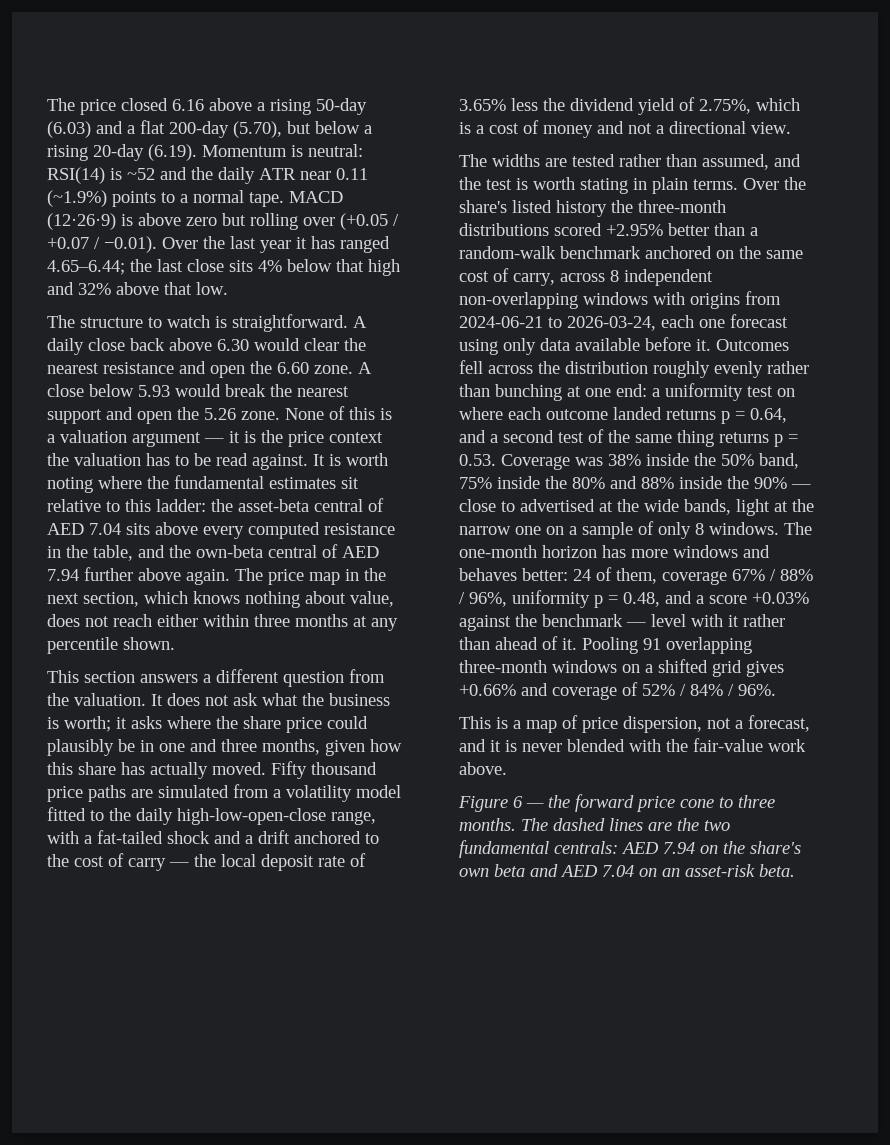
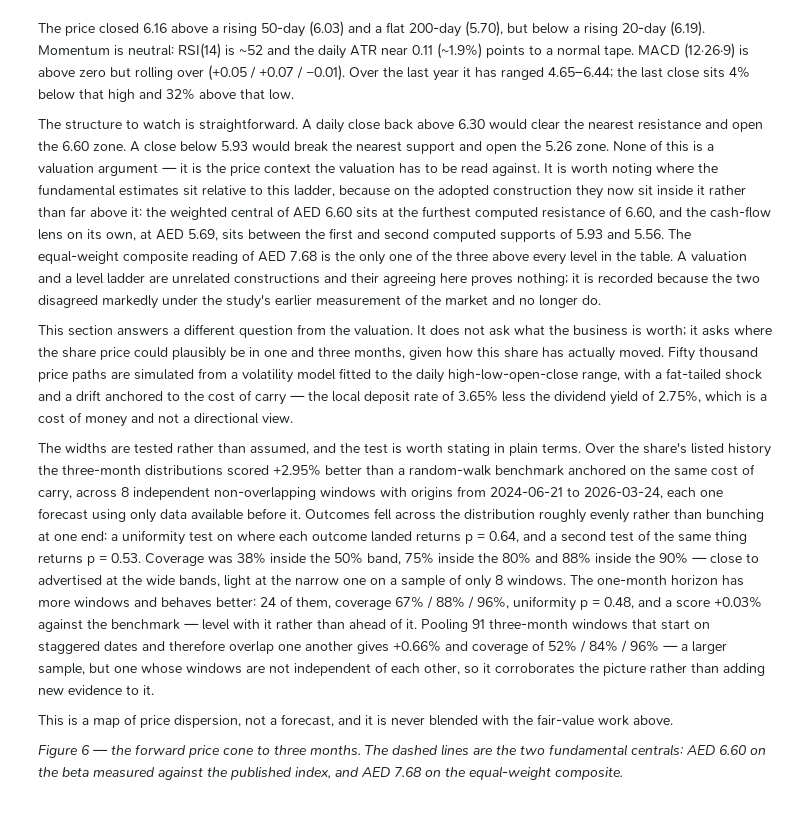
[156,498,384,512] [47,522,395,539] [47,544,379,561] [47,567,386,585] [47,591,394,608] [47,614,398,631] [47,637,175,654] ladder: the asset-beta central of AED 7.04 sits above every computed resistance in the table, and the own-beta central of AED 7.94 further above again. The price map in the next section, which knows nothing about value, does not reach either within three months at any percentile shown. -> [294,185,746,199] [38,206,771,220] [38,228,691,242] [38,250,747,265] [38,273,760,286] [38,294,601,309] ladder, because on the adopted construction they now sit inside it rather than far above it: the weighted central of AED 6.60 sits at the furthest computed resistance of 6.60, and the cash-flow lens on its own, at AED 5.69, sits between the first and second computed supports of 5.93 and 5.56. The equal-weight composite reading of AED 7.68 is the only one of the three above every level in the table. A valuation and a level ladder are unrelated constructions and their agreeing here proves nothing; it is recorded because the two disagreed markedly under the study's earlier measurement of the market and no longer do.
[666,637,752,654] overlapping -> (485, 624) none
[622,659,742,677] on a shifted grid -> [632,619,710,630] [38,640,353,654] that start on staggered dates and therefore overlap one another
[738,684,776,696] 96%. -> [630,640,727,654] [38,662,765,676] [38,685,154,695] 96% — a larger sample, but one whose windows are not independent of each other, so it corroborates the picture rather than adding new evidence to it.
[663,841,801,854] [459,864,795,877] 7.94 on the share's own beta and AED 7.04 on an asset-risk beta. -> [719,745,766,755] [38,766,623,780] 6.60 on the beta measured against the published index, and AED 7.68 on the equal-weight composite.

